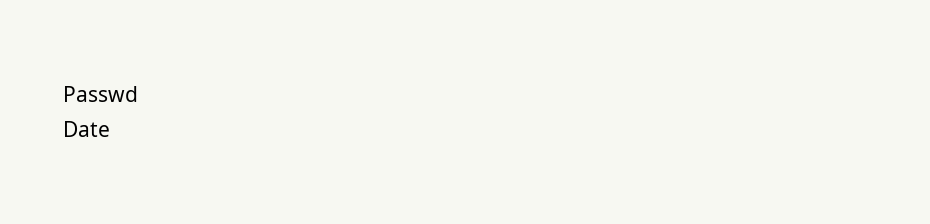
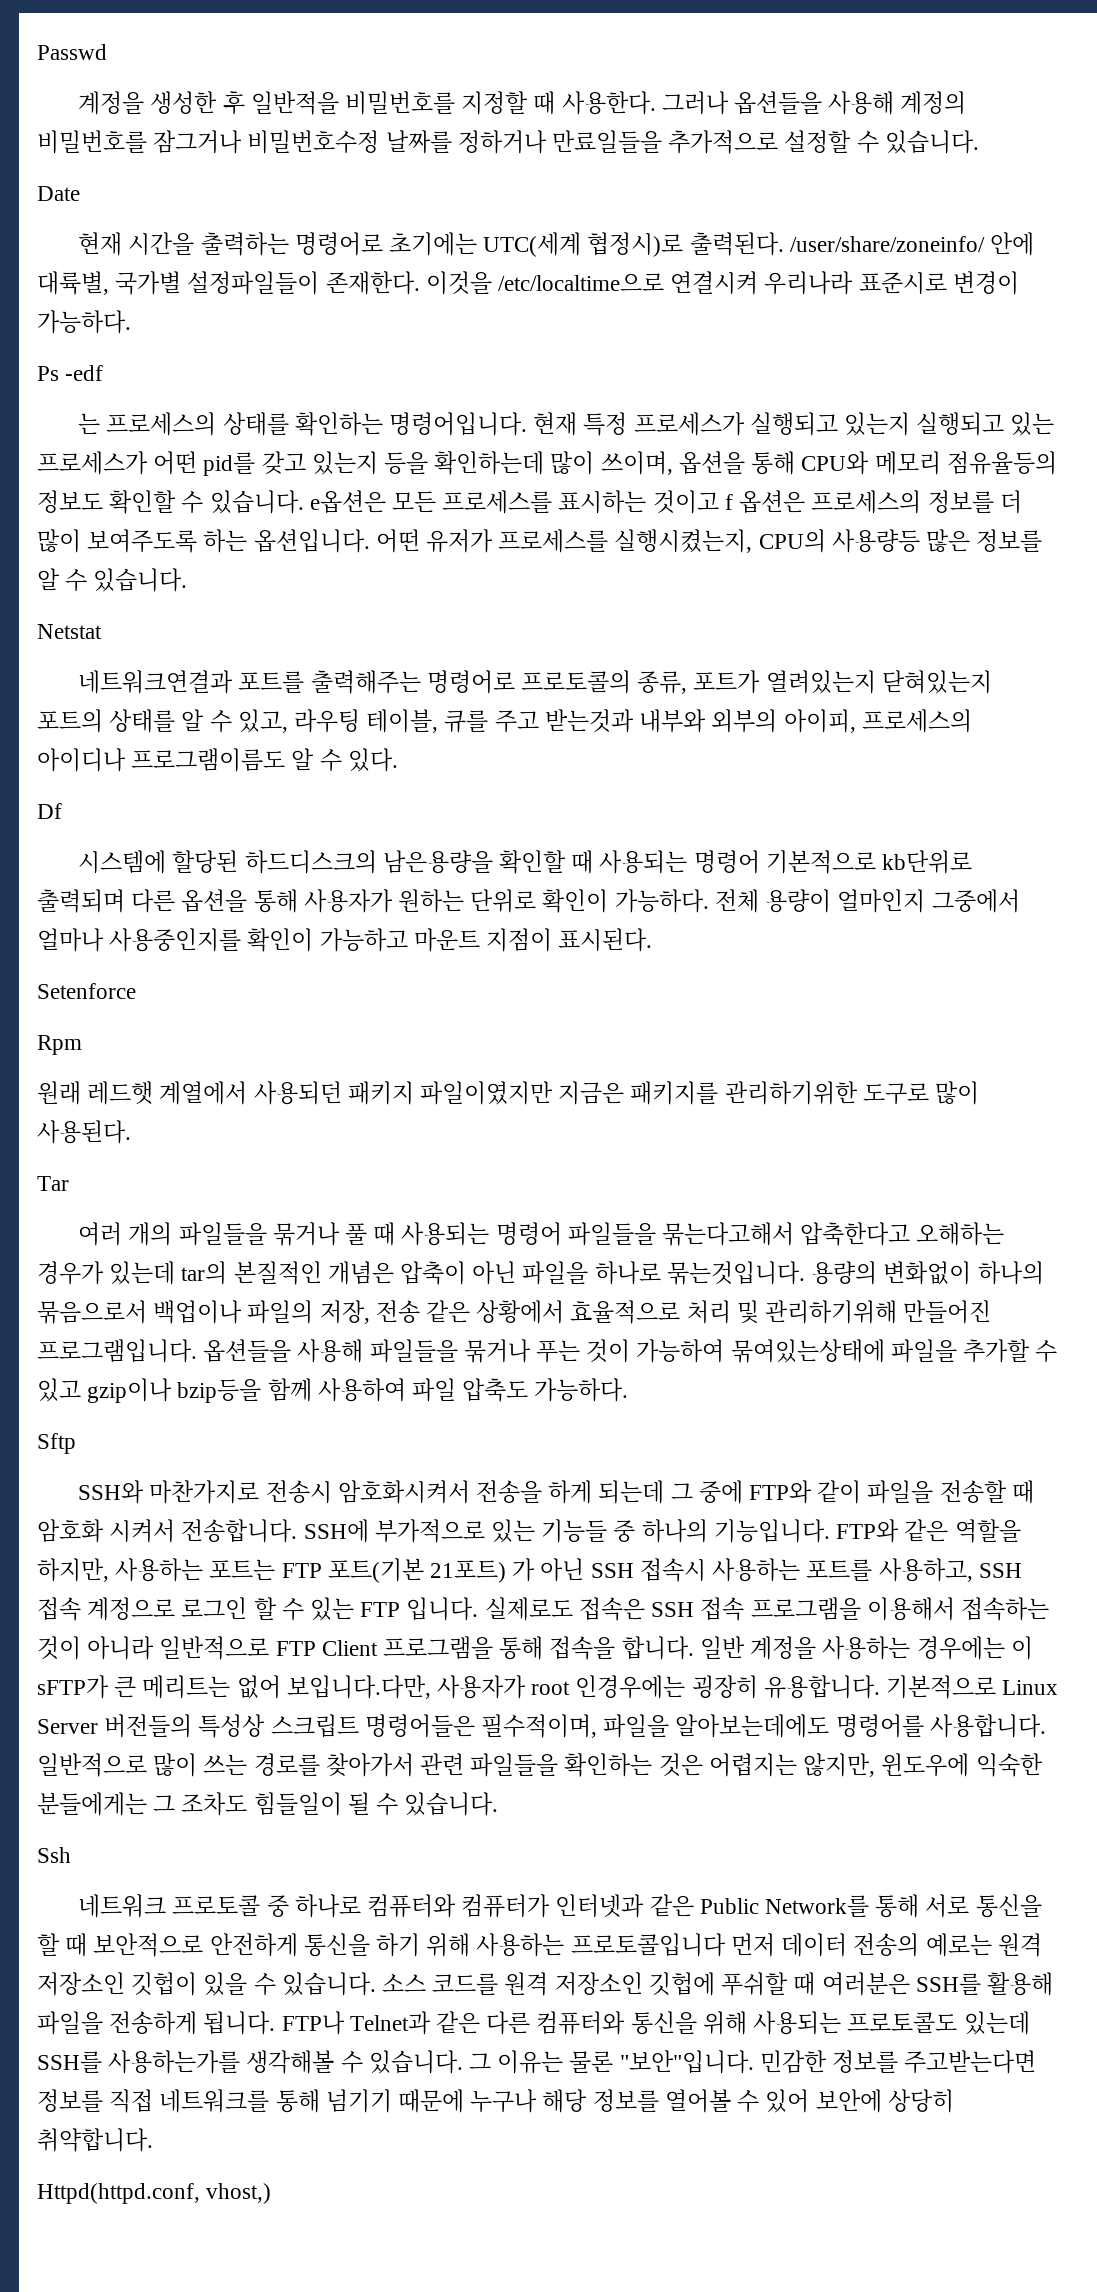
[63,121,110,137] Date -> [78,91,967,115] [37,130,979,154] [37,186,80,201] [78,232,1035,257] [37,271,1019,295] [37,310,131,334] [37,365,104,381] [78,412,1055,436] [37,451,1057,476] [37,490,1022,514] [37,529,1043,553] [37,568,188,592] [37,624,102,639] [78,670,992,694] [37,709,972,733] [37,748,398,772] [37,803,62,819] [78,850,973,874] [37,889,1020,913] [37,928,653,952] [37,983,136,999] [37,1035,82,1055] [37,1081,980,1105] [37,1120,131,1144] [37,1176,69,1191] [78,1222,1005,1246] [37,1261,1044,1285] [37,1300,992,1324] [37,1339,1058,1363] [37,1378,629,1403] [37,1433,76,1454] [78,1480,1034,1504] [37,1519,1021,1543] [37,1558,1022,1583] [37,1597,1049,1621] [37,1636,1033,1660] [37,1675,1059,1699] [37,1714,1046,1738] [37,1753,1043,1777] [37,1792,499,1816] [37,1847,71,1863] [78,1894,1042,1918] [37,1933,1042,1957] [37,1972,1053,1996] [37,2011,1030,2035] [37,2050,1037,2074] [37,2089,954,2113] [37,2128,153,2152] [37,2183,272,2204] 계정을 생성한 후 일반적을 비밀번호를 지정할 때 사용한다. 그러나 옵션들을 사용해 계정의 비밀번호를 잠그거나 비밀번호수정 날짜를 정하거나 만료일들을 추가적으로 설정할 수 있습니다. // Date // 현재 시간을 출력하는 명령어로 초기에는 UTC(세계 협정시)로 출력된다. /user/share/zoneinfo/ 안에 대륙별, 국가별 설정파일들이 존재한다. 이것을 /etc/localtime으로 연결시켜 우리나라 표준시로 변경이 가능하다. // Ps -edf // 는 프로세스의 상태를 확인하는 명령어입니다. 현재 특정 프로세스가 실행되고 있는지 실행되고 있는 프로세스가 어떤 pid를 갖고 있는지 등을 확인하는데 많이 쓰이며, 옵션을 통해 CPU와 메모리 점유율등의 정보도 확인할 수 있습니다. e옵션은 모든 프로세스를 표시하는 것이고 f 옵션은 프로세스의 정보를 더 많이 보여주도록 하는 옵션입니다. 어떤 유저가 프로세스를 실행시켰는지, CPU의 사용량등 많은 정보를 알 수 있습니다. // Netstat // 네트워크연결과 포트를 출력해주는 명령어로 프로토콜의 종류, 포트가 열려있는지 닫혀있는지 포트의 상태를 알 수 있고, 라우팅 테이블, 큐를 주고 받는것과 내부와 외부의 아이피, 프로세스의 아이디나 프로그램이름도 알 수 있다. // Df // 시스템에 할당된 하드디스크의 남은용량을 확인할 때 사용되는 명령어 기본적으로 kb단위로 출력되며 다른 옵션을 통해 사용자가 원하는 단위로 확인이 가능하다. 전체 용량이 얼마인지 그중에서 얼마나 사용중인지를 확인이 가능하고 마운트 지점이 표시된다. // Setenforce // Rpm // 원래 레드햇 계열에서 사용되던 패키지 파일이였지만 지금은 패키지를 관리하기위한 도구로 많이 사용된다. // Tar // 여러 개의 파일들을 묶거나 풀 때 사용되는 명령어 파일들을 묶는다고해서 압축한다고 오해하는 경우가 있는데 tar의 본질적인 개념은 압축이 아닌 파일을 하나로 묶는것입니다. 용량의 변화없이 하나의 묶음으로서 백업이나 파일의 저장, 전송 같은 상황에서 효율적으로 처리 및 관리하기위해 만들어진 프로그램입니다. 옵션들을 사용해 파일들을 묶거나 푸는 것이 가능하여 묶여있는상태에 파일을 추가할 수 있고 gzip이나 bzip등을 함께 사용하여 파일 압축도 가능하다. // Sftp // SSH와 마찬가지로 전송시 암호화시켜서 전송을 하게 되는데 그 중에 FTP와 같이 파일을 전송할 때 암호화 시켜서 전송합니다. SSH에 부가적으로 있는 기능들 중 하나의 기능입니다. FTP와 같은 역할을 하지만, 사용하는 포트는 FTP 포트(기본 21포트) 가 아닌 SSH 접속시 사용하는 포트를 사용하고, SSH 접속 계정으로 로그인 할 수 있는 FTP 입니다. 실제로도 접속은 SSH 접속 프로그램을 이용해서 접속하는 것이 아니라 일반적으로 FTP Client 프로그램을 통해 접속을 합니다. 일반 계정을 사용하는 경우에는 이 sFTP가 큰 메리트는 없어 보입니다.다만, 사용자가 root 인경우에는 굉장히 유용합니다. 기본적으로 Linux Server 버전들의 특성상 스크립트 명령어들은 필수적이며, 파일을 알아보는데에도 명령어를 사용합니다. 일반적으로 많이 쓰는 경로를 찾아가서 관련 파일들을 확인하는 것은 어렵지는 않지만, 윈도우에 익숙한 분들에게는 그 조차도 힘들일이 될 수 있습니다. // Ssh // 네트워크 프로토콜 중 하나로 컴퓨터와 컴퓨터가 인터넷과 같은 Public Network를 통해 서로 통신을 할 때 보안적으로 안전하게 통신을 하기 위해 사용하는 프로토콜입니다 먼저 데이터 전송의 예로는 원격 저장소인 깃헙이 있을 수 있습니다. 소스 코드를 원격 저장소인 깃헙에 푸쉬할 때 여러분은 SSH를 활용해 파일을 전송하게 됩니다. FTP나 Telnet과 같은 다른 컴퓨터와 통신을 위해 사용되는 프로토콜도 있는데 SSH를 사용하는가를 생각해볼 수 있습니다. 그 이유는 물론 "보안"입니다. 민감한 정보를 주고받는다면 정보를 직접 네트워크를 통해 넘기기 때문에 누구나 해당 정보를 열어볼 수 있어 보안에 상당히 취약합니다. // Httpd(httpd.conf, vhost,)

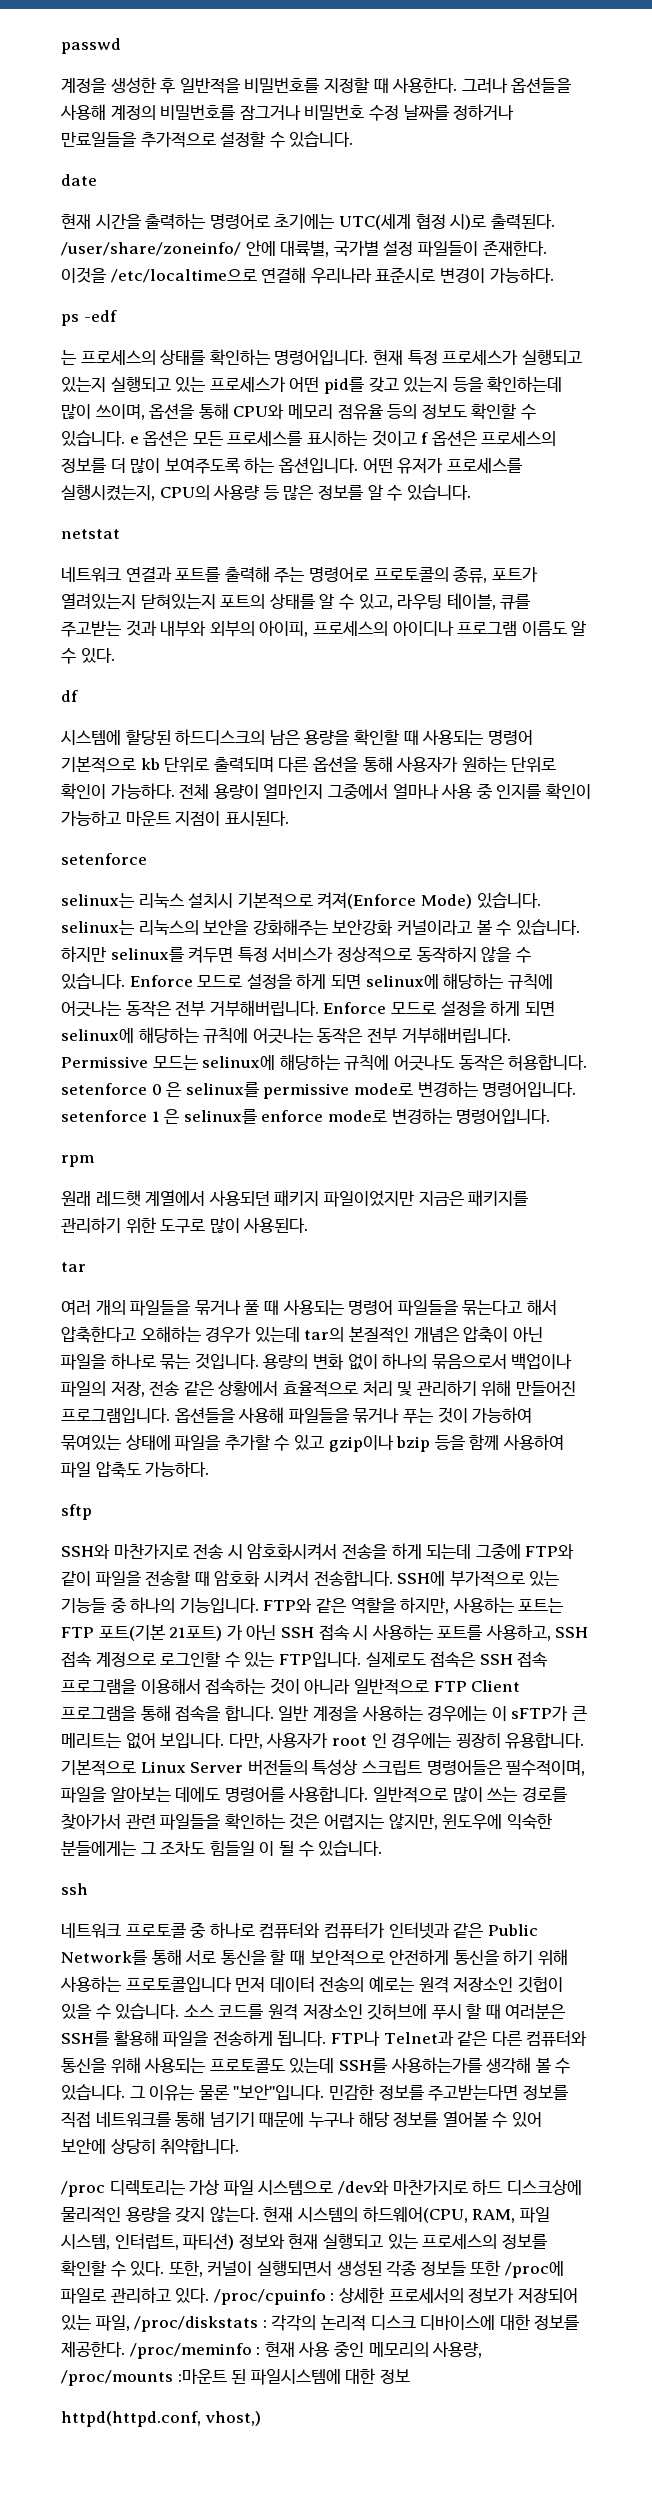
[37,44,107,60] Passwd -> [61,38,121,54] passwd
[247,130,380,154] 비밀번호수정 -> [304,104,399,121] 비밀번호 수정
[37,186,80,201] Date -> [61,174,97,186] date
[587,232,684,257] 협정시)로 -> [415,214,487,230] 협정 시)로
[187,271,320,295] 설정파일들이 -> [383,241,478,257] 설정 파일들이
[670,271,759,295] 연결시켜 -> [261,267,307,283] 연결해
[37,366,59,381] Ps -> [61,314,79,326] ps
[946,451,1057,475] 점유율등의 -> [337,404,418,420] 점유율 등의
[309,490,386,513] e옵션은 -> [129,430,189,446] e 옵션은
[831,529,920,553] 사용량등 -> [213,484,279,500] 사용량 등
[37,624,102,639] [78,670,421,694] Netstat // 네트워크연결과 포트를 출력해주는 -> [61,529,120,539] [61,566,305,583] netstat // 네트워크 연결과 포트를 출력해 주는
[494,709,634,733] 주고 받는것과 -> [61,620,157,637] 주고받는 것과
[131,748,286,772] 프로그램이름도 -> [457,621,567,636] 프로그램 이름도
[37,803,62,819] Df -> [61,690,78,702] df
[382,850,493,874] 남은용량을 -> [269,730,350,745] 남은 용량을
[882,850,973,874] kb단위로 -> [140,757,210,773] kb 단위로
[109,928,242,952] 사용중인지를 -> [441,783,542,799] 사용 중 인지를
[37,983,136,999] [37,1035,82,1055] Setenforce // Rpm -> [61,853,147,865] [61,892,541,909] [61,919,580,936] [61,946,531,963] [61,973,553,990] [61,1000,555,1017] [61,1027,511,1044] [61,1054,588,1071] [61,1081,577,1099] [61,1108,551,1124] [61,1155,94,1167] setenforce // selinux는 리눅스 설치시 기본적으로 켜져(Enforce Mode) 있습니다. selinux는 리눅스의 보안을 강화해주는 보안강화 커널이라고 볼 수 있습니다. 하지만 selinux를 켜두면 특정 서비스가 정상적으로 동작하지 않을 수 있습니다. Enforce 모드로 설정을 하게 되면 selinux에 해당하는 규칙에 어긋나는 동작은 전부 거부해버립니다. Enforce 모드로 설정을 하게 되면 selinux에 해당하는 규칙에 어긋나는 동작은 전부 거부해버립니다. Permissive 모드는 selinux에 해당하는 규칙에 어긋나도 동작은 허용합니다. setenforce 0 은 selinux를 permissive mode로 변경하는 명령어입니다. setenforce 1 은 selinux를 enforce mode로 변경하는 명령어입니다. // rpm
[420,1081,554,1105] 파일이였지만 -> [323,1190,414,1207] 파일이었지만
[724,1081,858,1105] 관리하기위한 -> [61,1217,156,1234] 관리하기 위한
[37,1176,69,1191] Tar -> [61,1262,86,1272] tar
[662,1222,795,1246] 묶는다고해서 -> [462,1299,557,1315] 묶는다고 해서
[666,1261,972,1285] 묶는것입니다. 용량의 변화없이 -> [160,1353,378,1370] 묶는 것입니다. 용량의 변화 없이
[765,1300,898,1324] 관리하기위해 -> [416,1380,512,1397] 관리하기 위해
[730,1339,885,1363] 묶여있는상태에 -> [61,1435,171,1450] 묶여있는 상태에
[177,1379,262,1403] bzip등을 -> [396,1435,465,1452] bzip 등을
[37,1433,76,1454] Sftp -> [61,1504,92,1520] sftp
[265,1480,332,1503] 전송시 -> [193,1544,243,1559] 전송 시
[670,1480,743,1504] 그 중에 -> [475,1543,521,1559] 그중에
[639,1558,706,1582] 접속시 -> [318,1624,369,1640] 접속 시
[181,1597,479,1621] 로그인 할 수 있는 FTP 입니다. -> [160,1651,361,1668] 로그인할 수 있는 FTP입니다.
[286,1675,686,1699] 보입니다.다만, 사용자가 root 인경우에는 -> [160,1732,452,1749] 보입니다. 다만, 사용자가 root 인 경우에는
[675,1714,830,1738] 알아보는데에도 -> [110,1786,221,1802] 알아보는 데에도
[253,1792,342,1816] 힘들일이 -> [209,1841,275,1856] 힘들일 이
[37,1847,71,1863] Ssh -> [61,1883,88,1895] ssh
[648,1972,789,1996] 깃헙에 푸쉬할 -> [367,2003,482,2020] 깃허브에 푸시 할
[246,2050,335,2074] 생각해볼 -> [486,2057,551,2074] 생각해 볼
[37,2183,200,2204] Httpd(httpd.conf, -> [61,2179,582,2197] [61,2206,550,2223] [61,2233,547,2250] [61,2260,564,2278] [61,2287,578,2305] [61,2314,580,2332] [61,2341,483,2359] [61,2368,410,2386] [61,2411,201,2427] /proc 디렉토리는 가상 파일 시스템으로 /dev와 마찬가지로 하드 디스크상에 물리적인 용량을 갖지 않는다. 현재 시스템의 하드웨어(CPU, RAM, 파일 시스템, 인터럽트, 파티션) 정보와 현재 실행되고 있는 프로세스의 정보를 확인할 수 있다. 또한, 커널이 실행되면서 생성된 각종 정보들 또한 /proc에 파일로 관리하고 있다. /proc/cpuinfo : 상세한 프로세서의 정보가 저장되어 있는 파일, /proc/diskstats : 각각의 논리적 디스크 디바이스에 대한 정보를 제공한다. /proc/meminfo : 현재 사용 중인 메모리의 사용량, /proc/mounts :마운트 된 파일시스템에 대한 정보 // httpd(httpd.conf,

